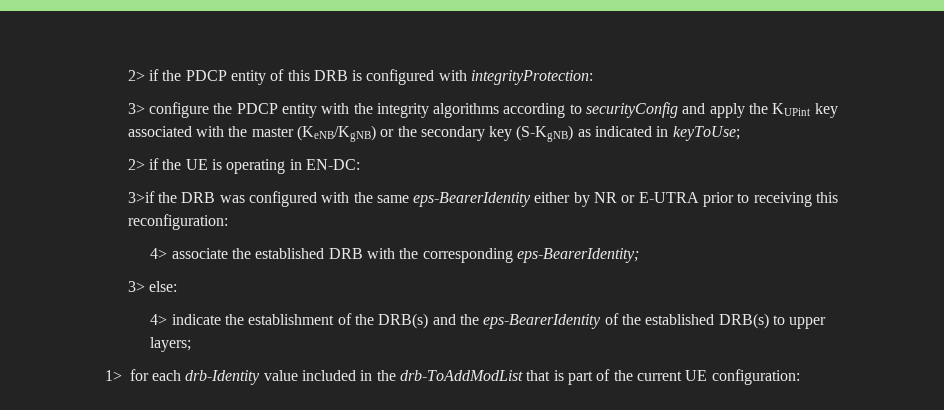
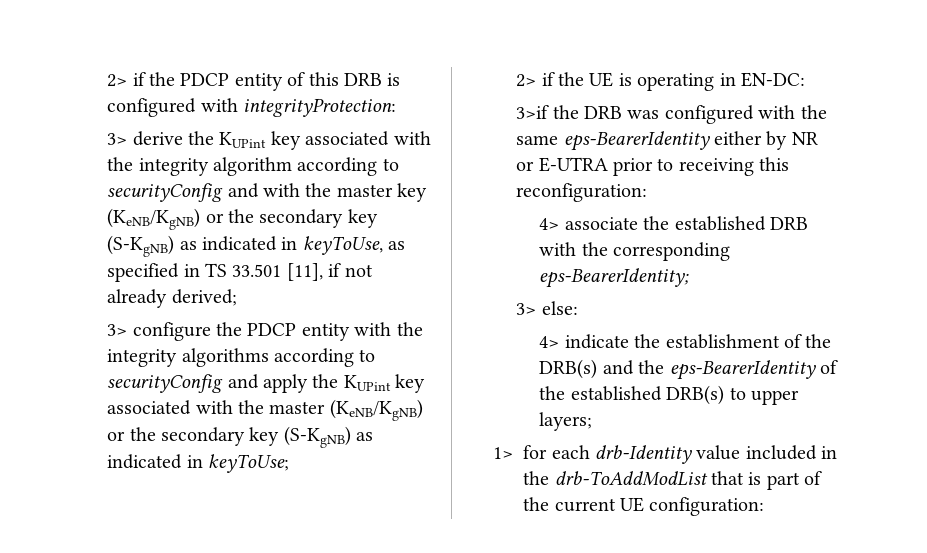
(594, 77) none -> [107,131,431,150] [107,157,399,176] [107,183,428,202] [107,208,378,230] [107,235,406,257] [107,263,373,282] [107,289,237,308] // 3> derive the KUPint key associated with the integrity algorithm according to securityConfig and with the master key (KeNB/KgNB) or the secondary key (S-KgNB) as indicated in keyToUse, as specified in TS 33.501 [11], if not already derived;

